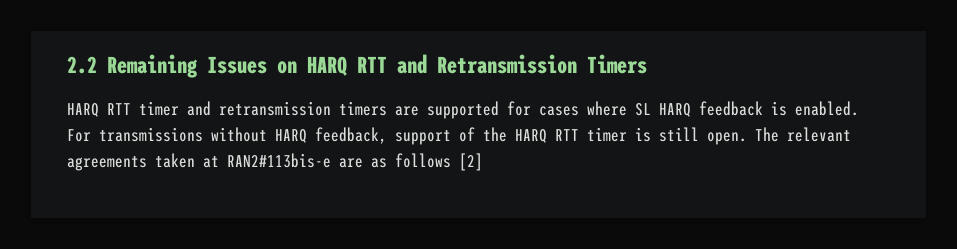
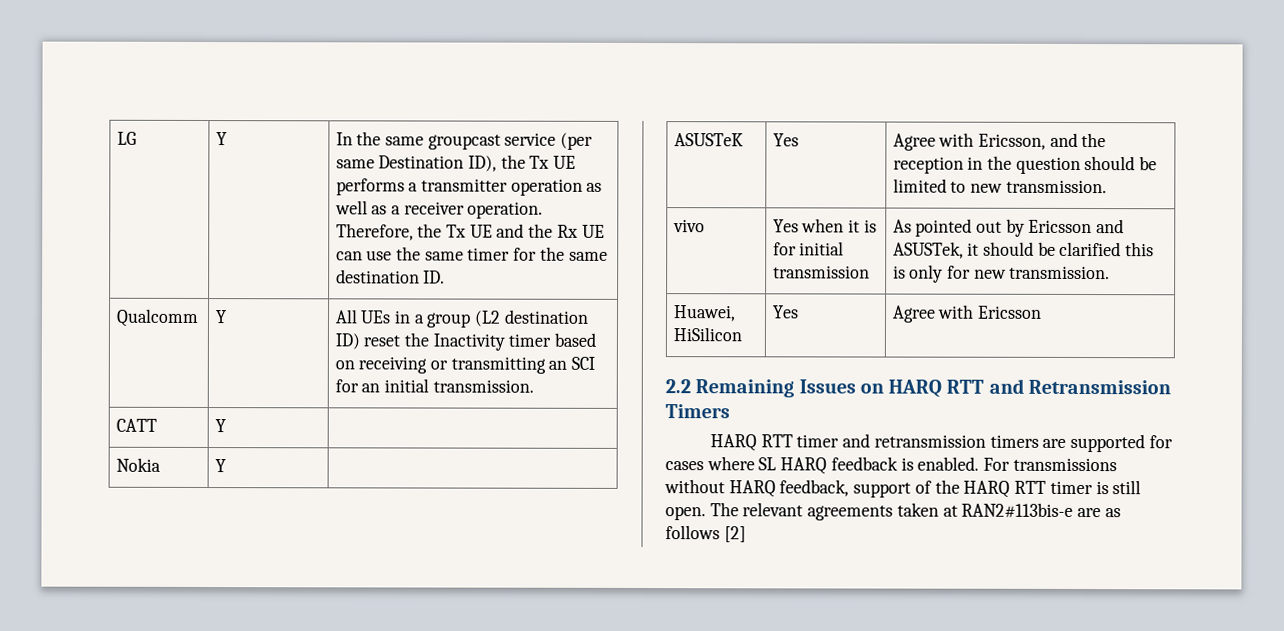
(67, 65) none -> [116,131,137,145] [215,132,227,146] [335,131,594,150] [335,154,577,172] [335,178,603,196] [334,200,544,219] [335,223,605,241] [335,246,608,261] [335,269,446,284] [115,308,199,327] [214,310,227,324] [334,309,589,328] [334,332,597,351] [334,356,596,374] [334,378,534,393] [115,418,157,432] [214,419,226,433] [115,457,161,472] [214,459,226,473] [673,133,744,147] [772,133,799,147] [892,132,1107,151] [892,155,1158,174] [892,178,1107,194] [672,219,705,233] [772,218,877,233] [772,241,845,256] [772,265,870,279] [892,218,1125,237] [892,241,1155,259] [892,264,1111,283] [672,305,736,322] [672,327,742,342] [771,305,799,319] [891,304,1042,323] LG | Y | In the same groupcast service (per same Destination ID), the Tx UE performs a transmitter operation as well as a receiver operation. Therefore, the Tx UE and the Rx UE can use the same timer for the same destination ID. // Qualcomm | Y | All UEs in a group (L2 destination ID) reset the Inactivity timer based on receiving or transmitting an SCI for an initial transmission. // CATT | Y | // Nokia | Y | // ASUSTeK | Yes | Agree with Ericsson, and the reception in the question should be limited to new transmission. // vivo | Yes when it is for initial transmission | As pointed out by Ericsson and ASUSTek, it should be clarified this is only for new transmission. // Huawei, HiSilicon | Yes | Agree with Ericsson //

